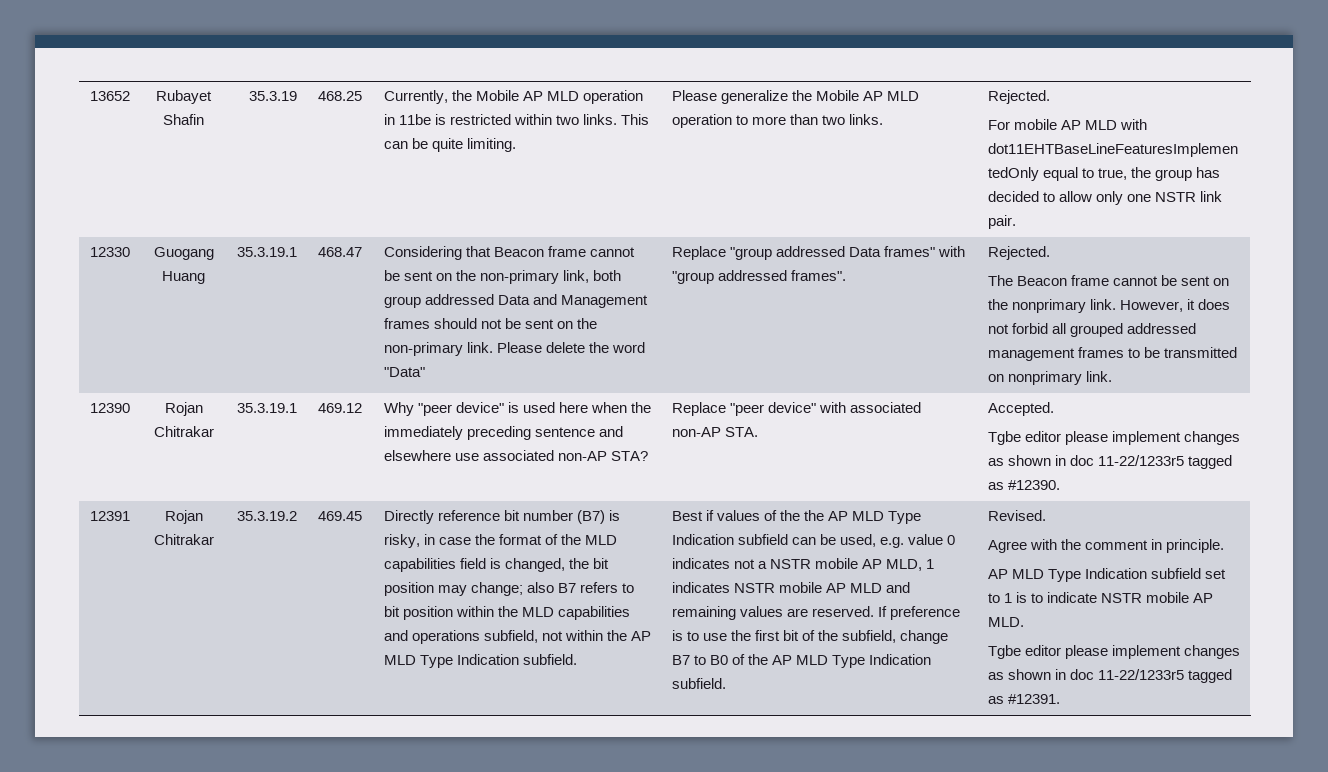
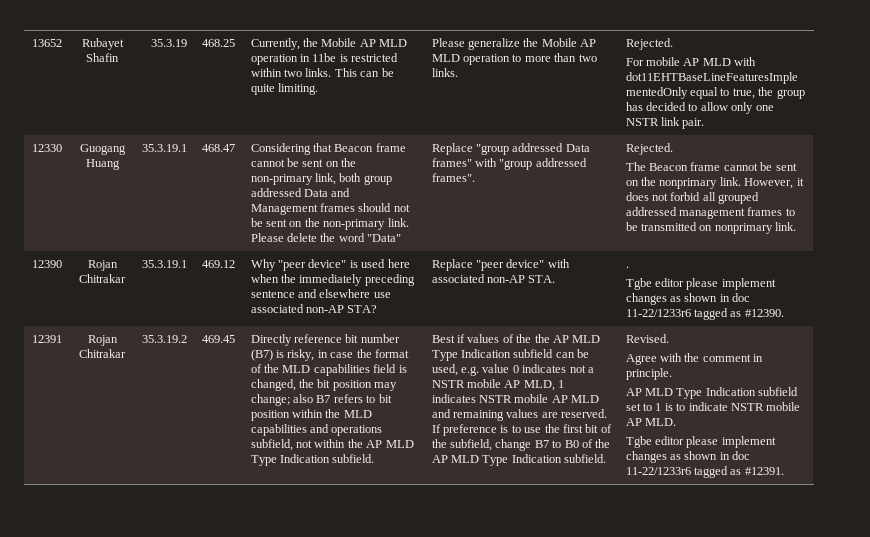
[987,402,1054,416] [987,431,1240,445] [987,455,1184,466] Accepted. // Tgbe editor please implement changes as shown in doc 11-22/1233r5 -> [625,266,629,268] [625,278,776,290] [625,293,751,305] [625,309,691,317] . // Tgbe editor please implement changes as shown in doc 11-22/1233r6
[1097,669,1184,680] 11-22/1233r5 -> [625,467,691,475] 11-22/1233r6

